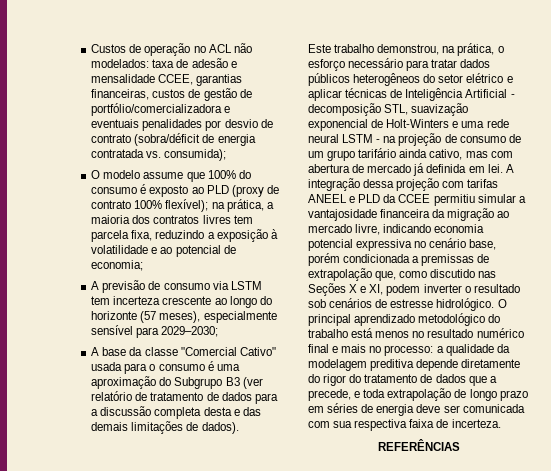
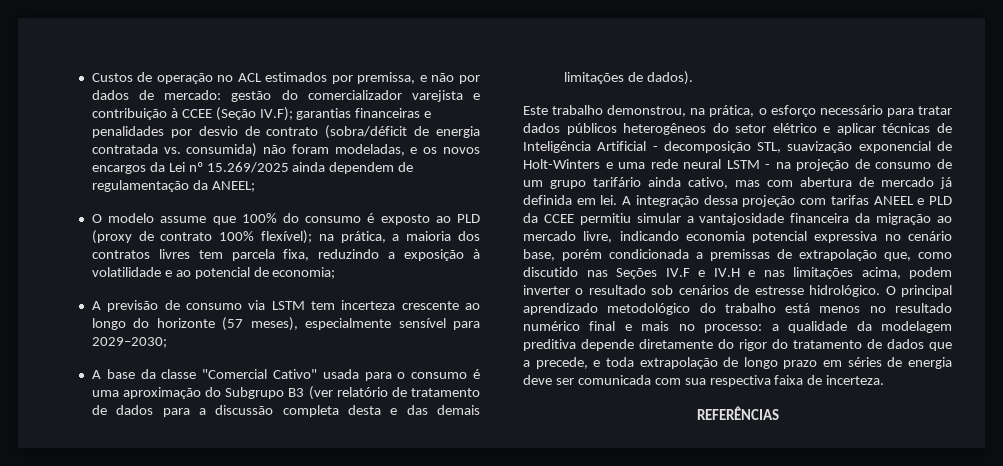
[233,43,252,53] [91,58,237,68] [91,74,243,86] [91,88,252,101] [91,103,231,116] [91,119,140,128] não modelados: taxa de adesão e mensalidade CCEE, garantias financeiras, custos de gestão de portfólio/comercializadora e eventuais -> [265,72,481,84] [91,90,480,102] [91,107,432,121] estimados por premissa, e não por dados de mercado: gestão do comercializador varejista e contribuição à CCEE (Seção IV.F); garantias financeiras e
[164,149,227,161] consumida); -> [186,143,480,157] [91,162,414,174] [91,180,255,192] consumida) não foram modeladas, e os novos encargos da Lei nº 15.269/2025 ainda dependem de regulamentação da ANEEL;
[349,284,384,295] X e XI, -> [665,267,901,279] IV.F e IV.H e nas limitações acima,

